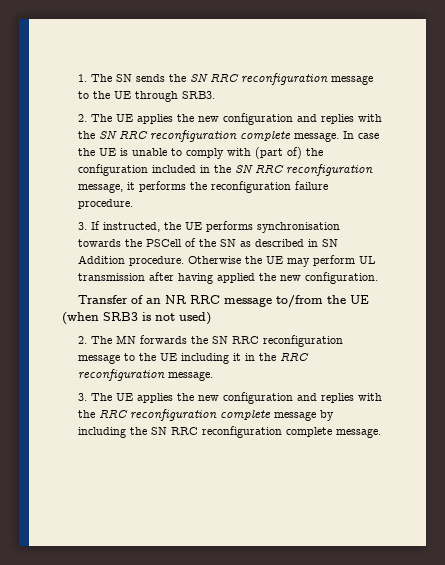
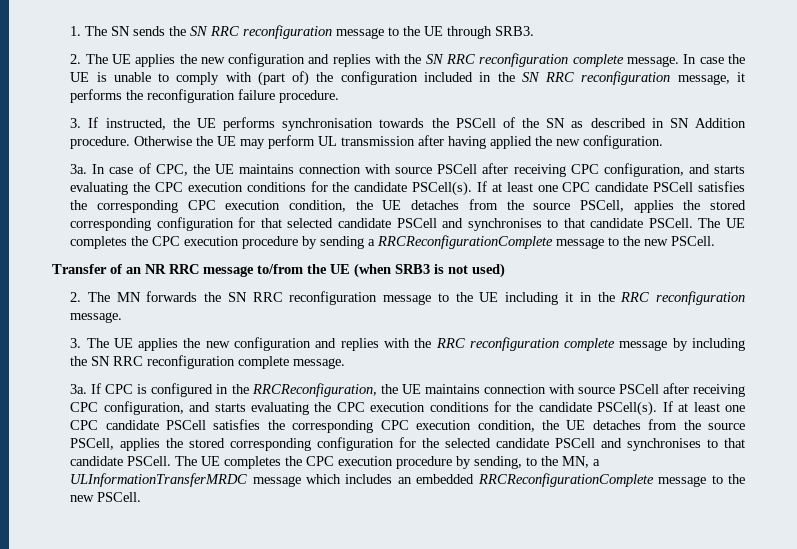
(379, 278) none -> [70,163,745,177] [70,181,745,196] [70,199,746,213] [70,217,746,231] [70,235,716,249] // 3a. In case of CPC, the UE maintains connection with source PSCell after receiving CPC configuration, and starts evaluating the CPC execution conditions for the candidate PSCell(s). If at least one CPC candidate PSCell satisfies the corresponding CPC execution condition, the UE detaches from the source PSCell, applies the stored corresponding configuration for that selected candidate PSCell and synchronises to that candidate PSCell. The UE completes the CPC execution procedure by sending a RRCReconfigurationComplete message to the new PSCell.
(382, 433) none -> [70,383,746,397] [70,401,745,416] [70,419,745,433] [70,437,746,451] [70,456,601,469] [70,473,745,487] [70,492,142,502] // 3a. If CPC is configured in the RRCReconfiguration, the UE maintains connection with source PSCell after receiving CPC configuration, and starts evaluating the CPC execution conditions for the candidate PSCell(s). If at least one CPC candidate PSCell satisfies the corresponding CPC execution condition, the UE detaches from the source PSCell, applies the stored corresponding configuration for the selected candidate PSCell and synchronises to that candidate PSCell. The UE completes the CPC execution procedure by sending, to the MN, a ULInformationTransferMRDC message which includes an embedded RRCReconfigurationComplete message to the new PSCell.

